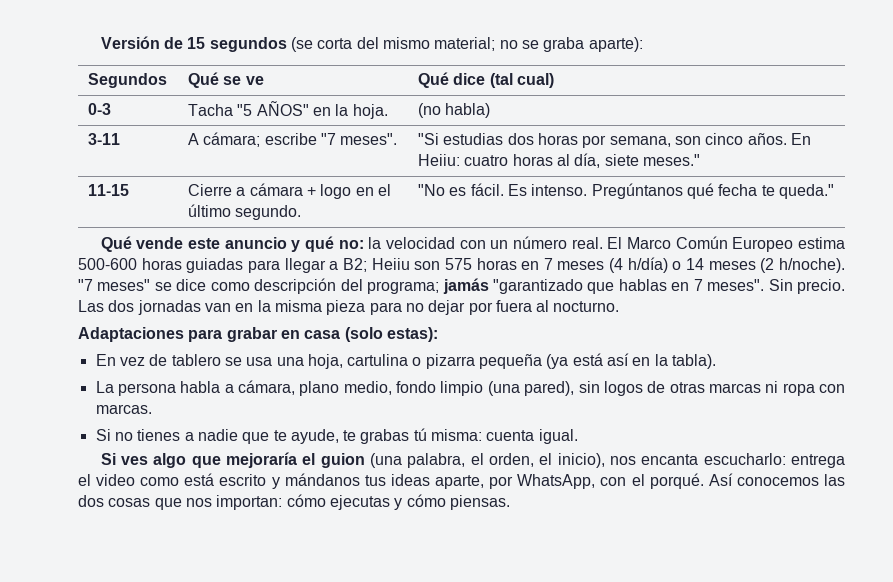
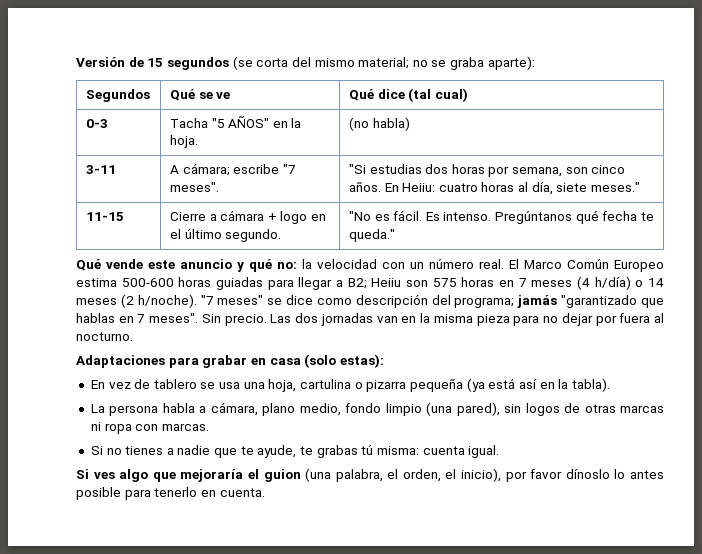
[610,453,845,468] [78,473,846,489] [78,494,510,510] nos encanta escucharlo: entrega el video como está escrito y mándanos tus ideas aparte, por WhatsApp, con el porqué. Así conocemos las dos cosas que nos importan: cómo ejecutas y cómo piensas. -> [505,469,664,482] [76,487,265,500] por favor dínoslo lo antes posible para tenerlo en cuenta.

